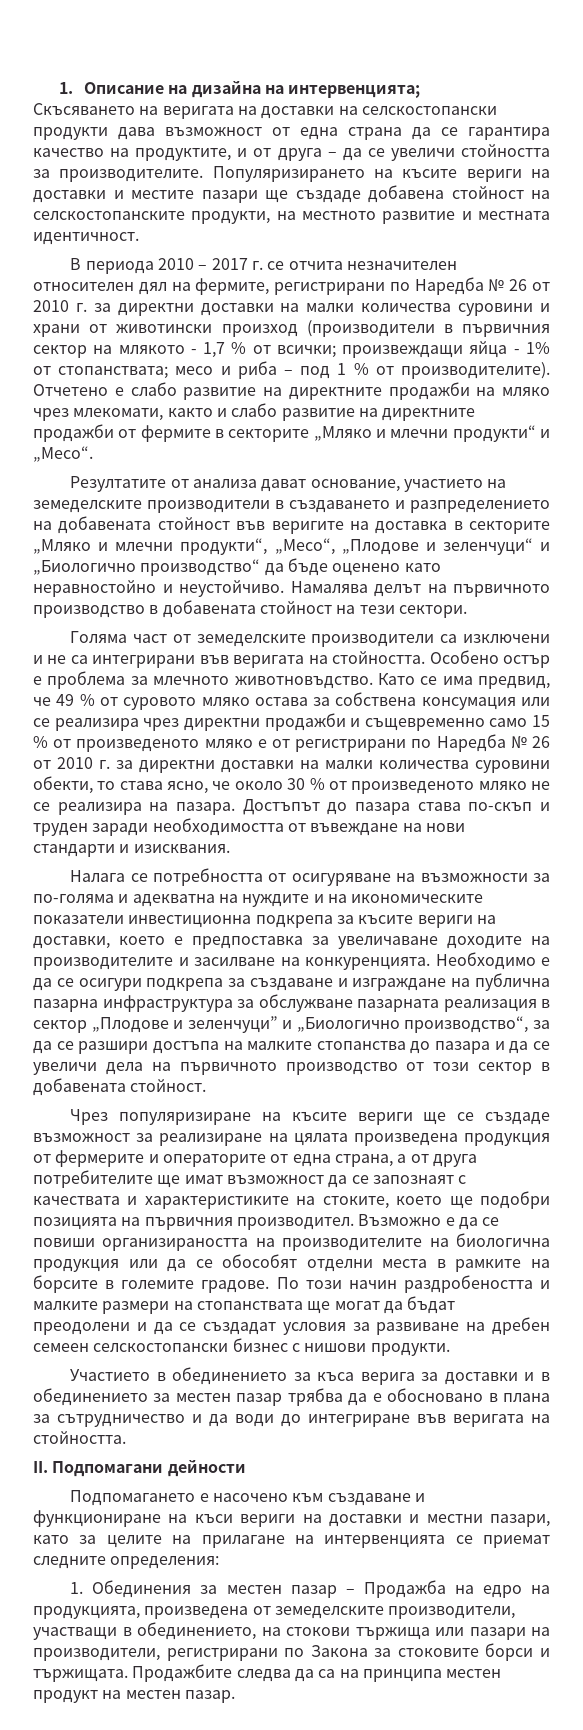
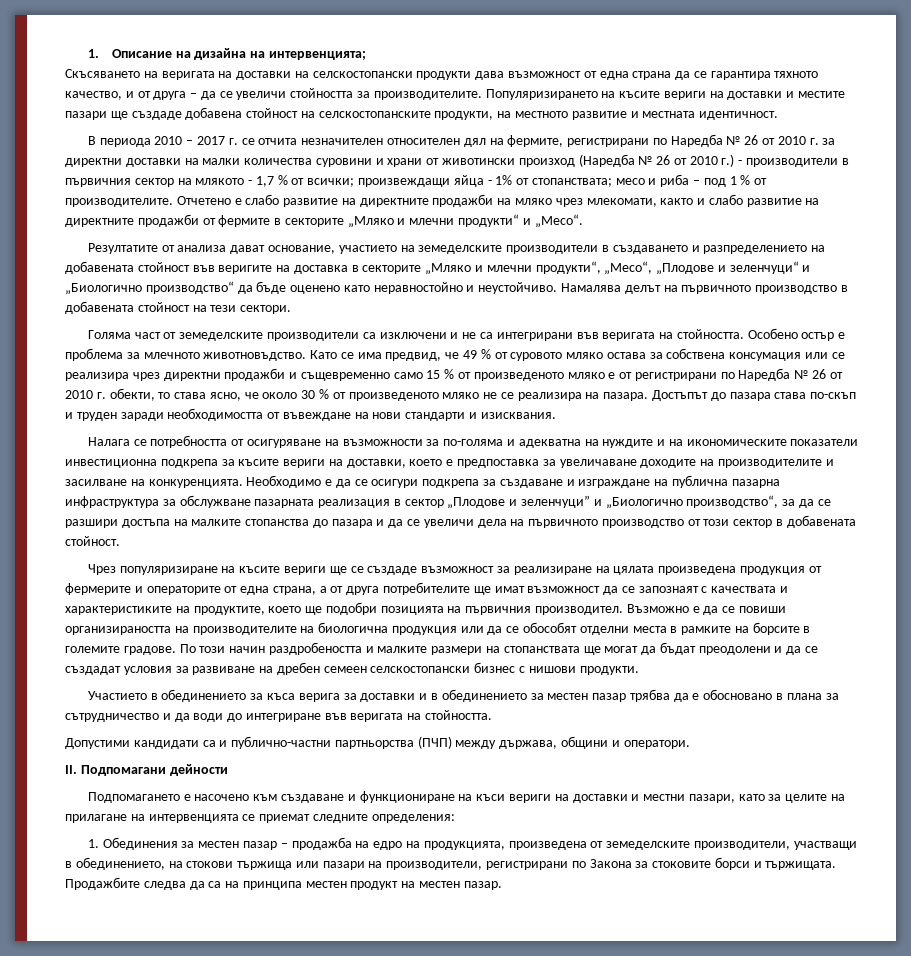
[33,148,232,161] качество на продуктите, -> [774,71,819,78] [65,91,122,100] тяхното качество,
[306,320,435,337] (производители -> [578,154,839,167] (Наредба № 26 от 2010 г.) - производители
[400,362,550,379] производителите). -> [65,198,173,207] производителите.
[116,760,550,773] за директни доставки на малки количества суровини -> (106, 395) none
[322,1196,389,1209] стоките, -> [193,606,265,615] продуктите,
(126, 1437) none -> [65,736,690,749] // Допустими кандидати са и публично-частни партньорства (ПЧП) между държава, общини и оператори.
[363,1580,446,1598] Продажба -> [291,837,352,850] продажба

